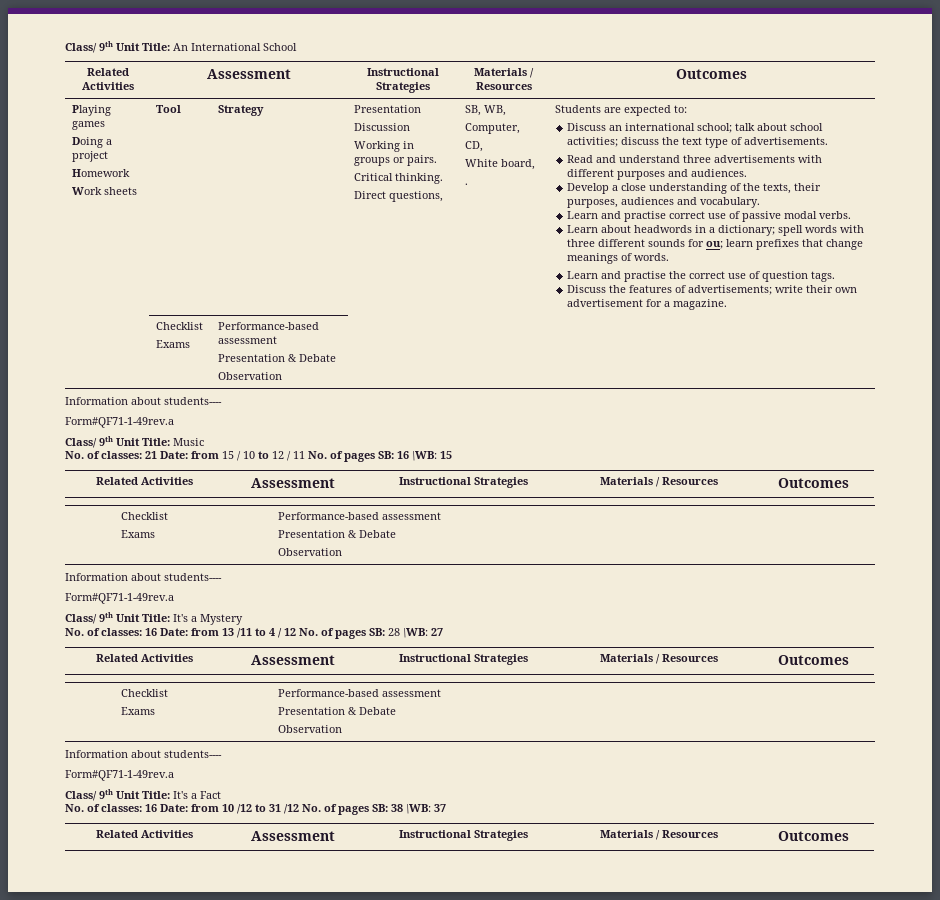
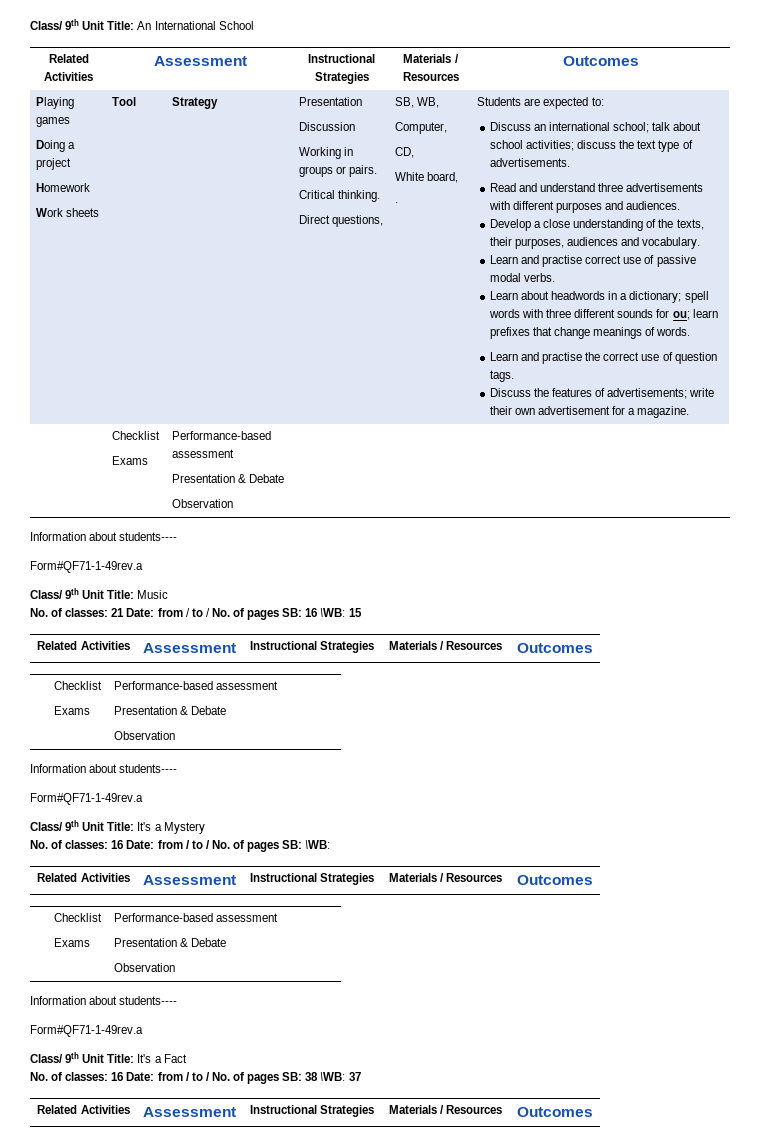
[222,451,305,461] 15 / 10 to 12 / 11 -> [185,608,210,617] / to /
[222,628,443,639] 13 /11 to 4 / 12 No. of pages SB: 28 \WB: 27 -> [185,840,331,852] / to / No. of pages SB: \WB:
[222,804,299,814] 10 /12 to 31 /12 -> [185,1072,210,1081] / to /

